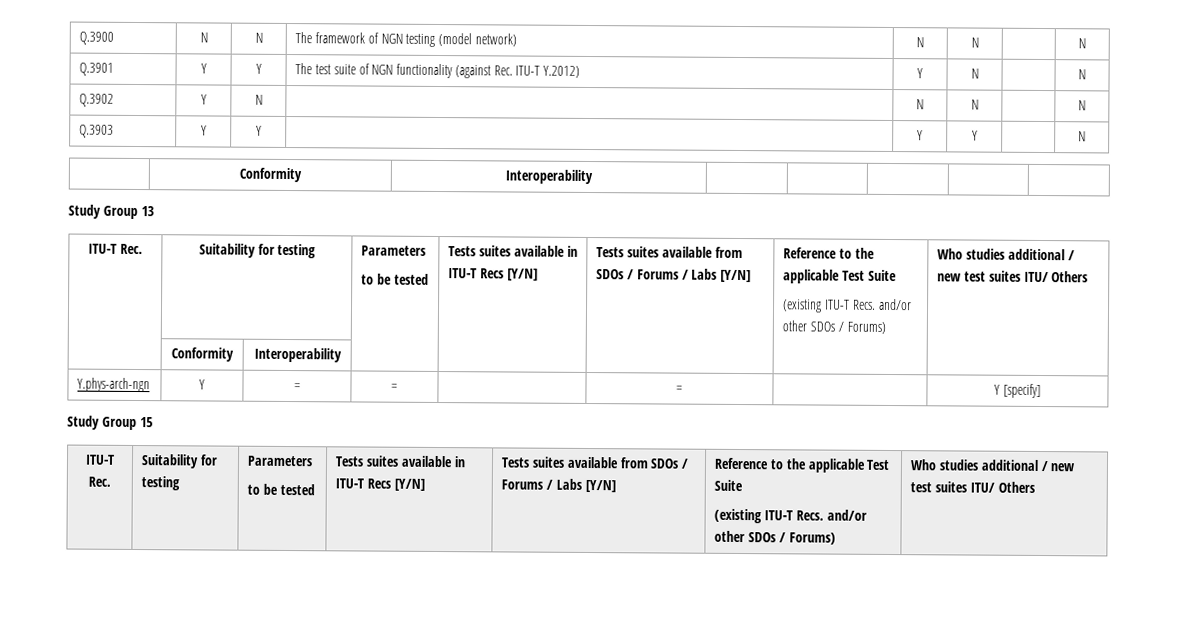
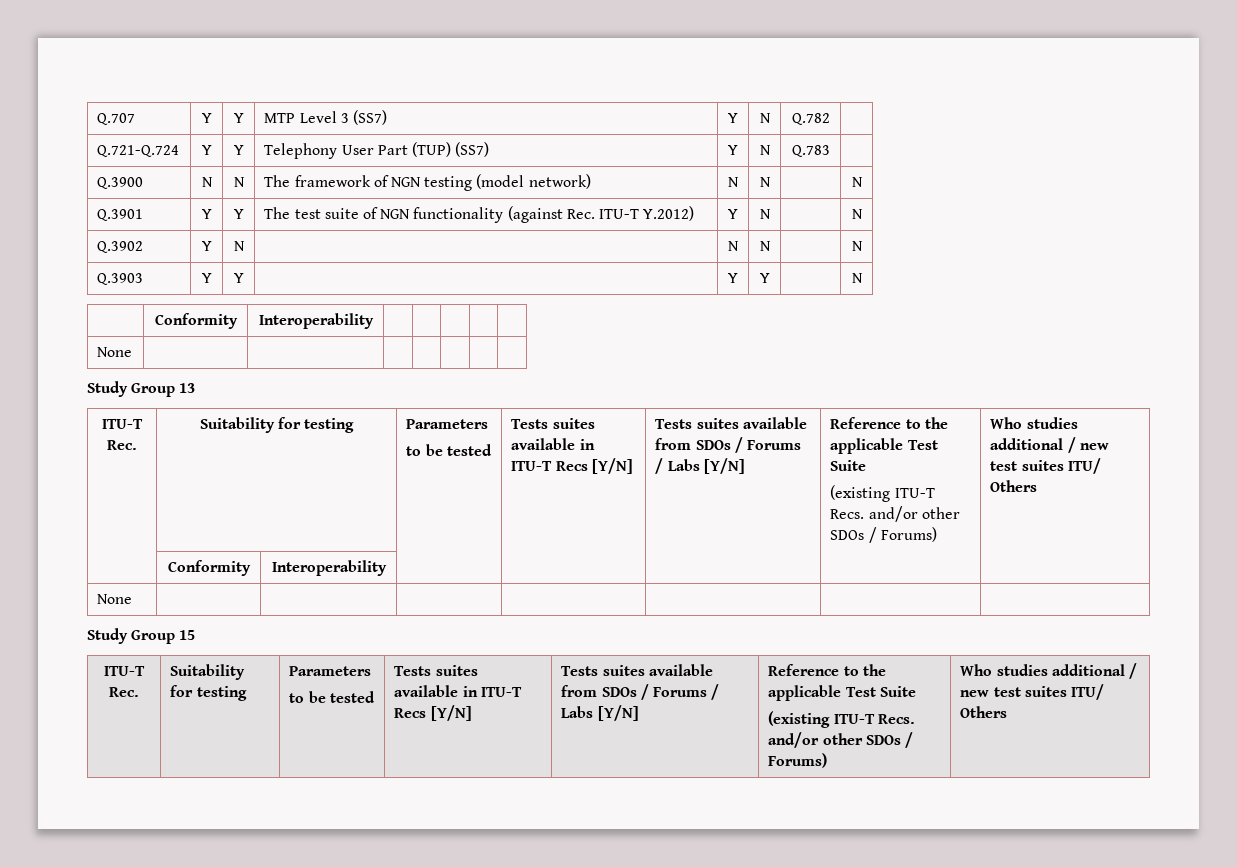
(79, 38) none -> [97,113,136,125] [201,113,212,123] [233,113,244,123] [264,110,387,125] [728,113,738,123] [759,113,771,123] [791,113,830,125] [97,145,180,157] [201,145,212,155] [233,145,244,155] [264,142,490,159] [728,145,738,155] [759,145,771,155] [791,145,830,157] Q.707 | Y | Y | MTP Level 3 (SS7) | Y | N | Q.782 | // Q.721-Q.724 | Y | Y | Telephony User Part (TUP) (SS7) | Y | N | Q.783 | //
(593, 177) none -> [97,347,133,357] // None | | | | | | |
[77,377,151,393] [199,379,205,390] [293,383,301,391] [391,383,398,391] [676,385,683,393] [994,383,1041,398] Y.phys-arch-ngn | Y | = | = | | = | | Y [specify] -> [97,594,133,604] None | | | | | | |

